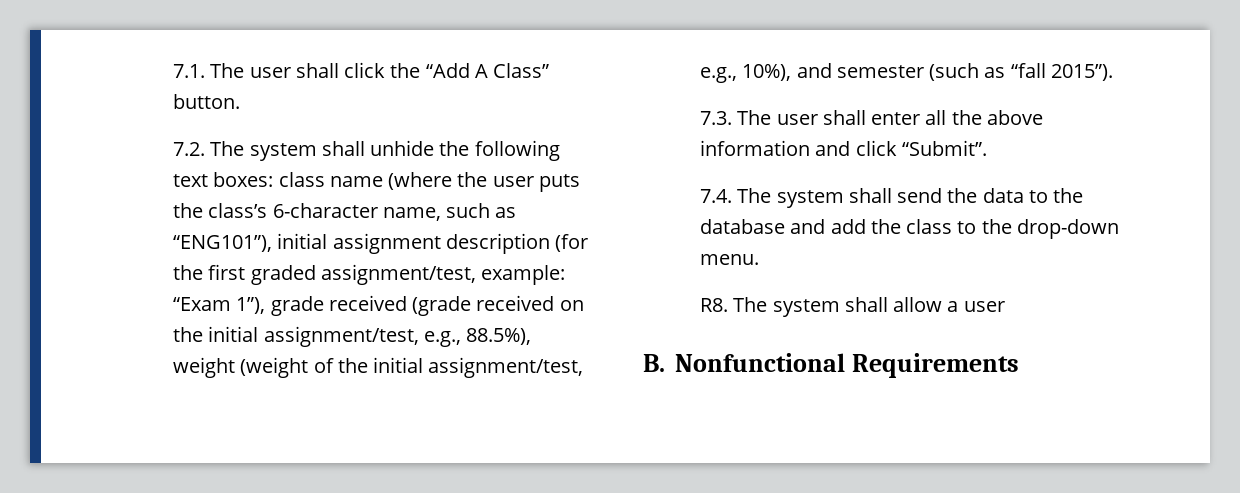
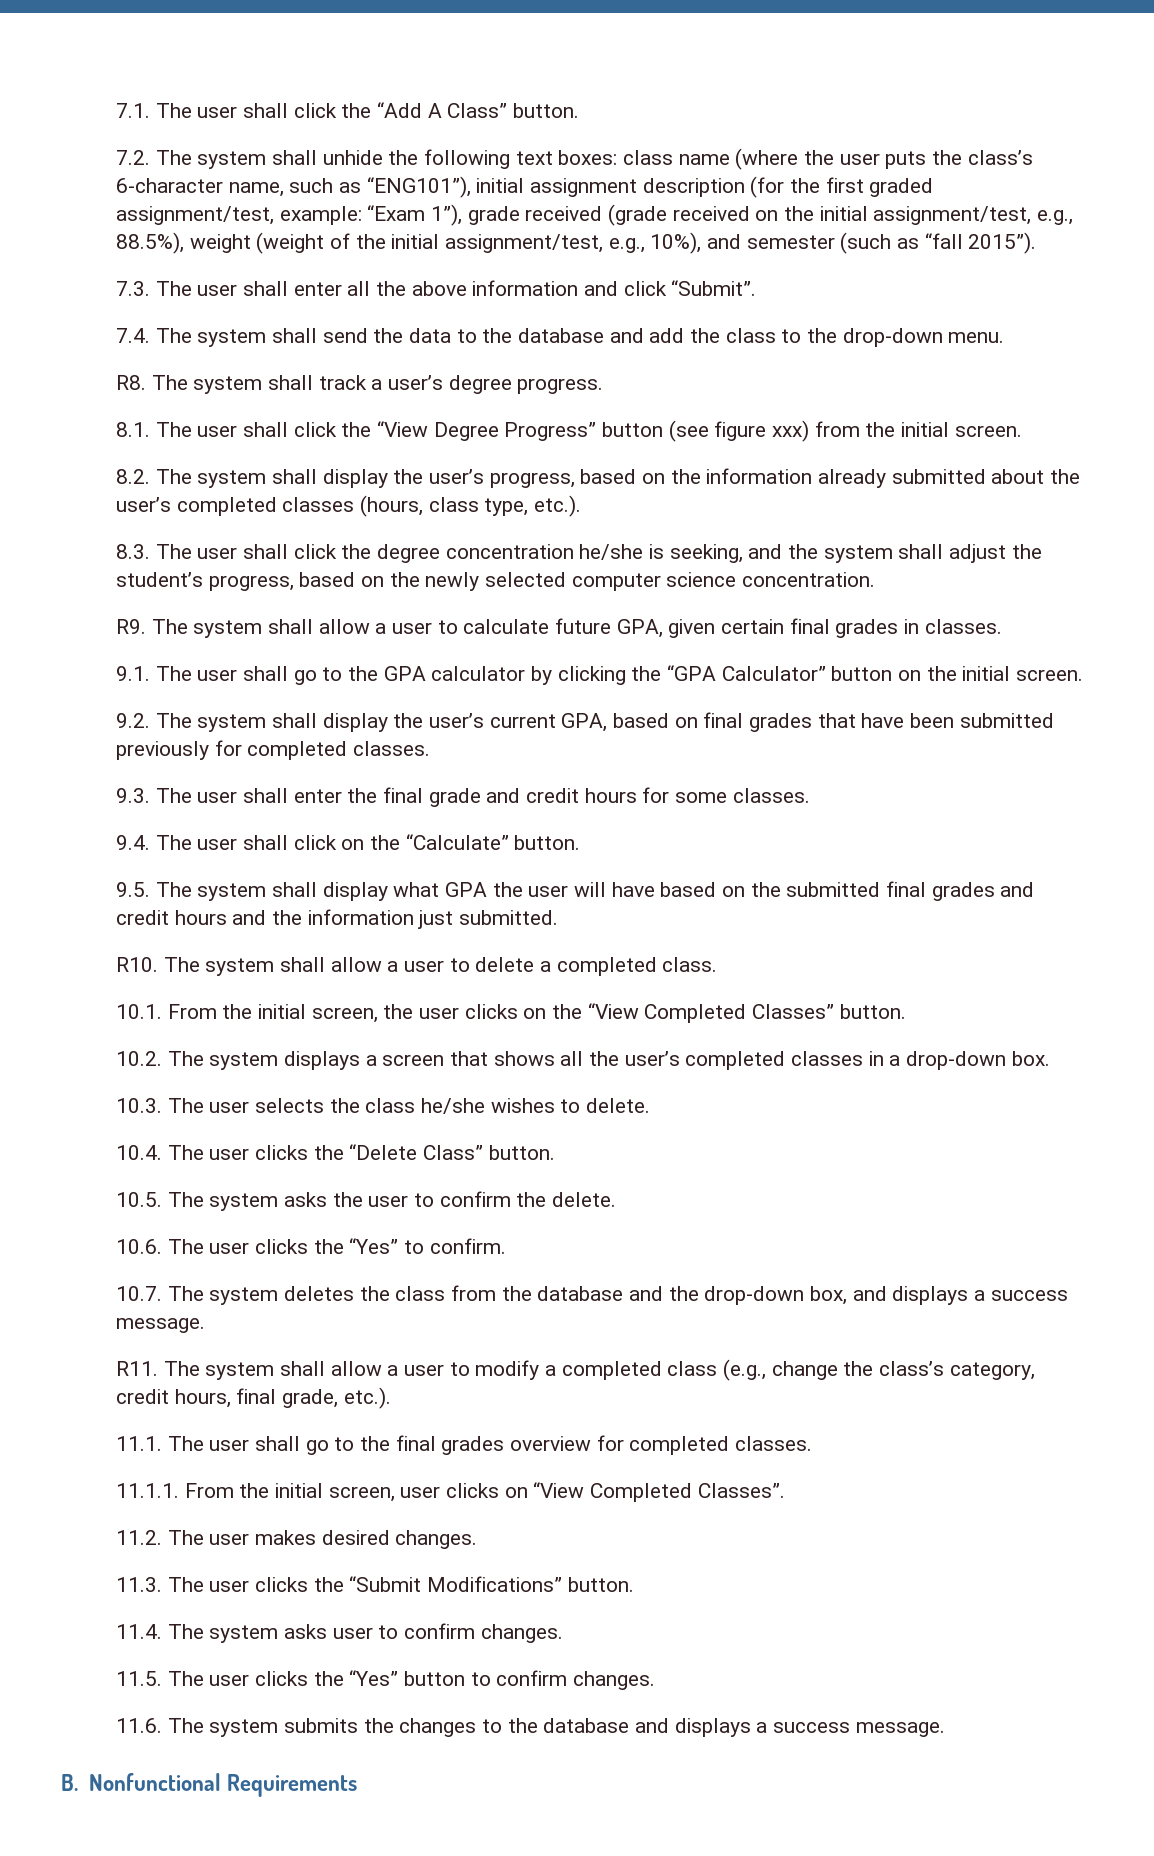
[893,297,1005,312] allow a user -> [318,375,604,394] [116,420,1022,442] [116,468,1081,488] [116,495,582,517] [116,544,1042,563] [116,572,876,591] [116,618,1002,638] [116,665,1084,685] [116,712,1054,732] [116,740,431,760] [116,787,810,807] [116,834,581,850] [116,881,1035,901] [116,909,559,929] [116,957,718,976] [116,1003,906,1023] [116,1051,1050,1070] [116,1098,651,1114] [116,1144,555,1160] [116,1191,617,1211] [116,1238,506,1254] [116,1285,1068,1305] [116,1318,206,1333] [116,1359,1035,1381] [116,1387,391,1409] [116,1435,813,1455] [116,1482,785,1502] [116,1530,478,1549] [116,1576,634,1592] [116,1623,563,1643] [116,1670,656,1690] [116,1718,945,1737] track a user’s degree progress. // 8.1. The user shall click the “View Degree Progress” button (see figure xxx) from the initial screen. // 8.2. The system shall display the user’s progress, based on the information already submitted about the user’s completed classes (hours, class type, etc.). // 8.3. The user shall click the degree concentration he/she is seeking, and the system shall adjust the student’s progress, based on the newly selected computer science concentration. // R9. The system shall allow a user to calculate future GPA, given certain final grades in classes. // 9.1. The user shall go to the GPA calculator by clicking the “GPA Calculator” button on the initial screen. // 9.2. The system shall display the user’s current GPA, based on final grades that have been submitted previously for completed classes. // 9.3. The user shall enter the final grade and credit hours for some classes. // 9.4. The user shall click on the “Calculate” button. // 9.5. The system shall display what GPA the user will have based on the submitted final grades and credit hours and the information just submitted. // R10. The system shall allow a user to delete a completed class. // 10.1. From the initial screen, the user clicks on the “View Completed Classes” button. // 10.2. The system displays a screen that shows all the user’s completed classes in a drop-down box. // 10.3. The user selects the class he/she wishes to delete. // 10.4. The user clicks the “Delete Class” button. // 10.5. The system asks the user to confirm the delete. // 10.6. The user clicks the “Yes” to confirm. // 10.7. The system deletes the class from the database and the drop-down box, and displays a success message. // R11. The system shall allow a user to modify a completed class (e.g., change the class’s category, credit hours, final grade, etc.). // 11.1. The user shall go to the final grades overview for completed classes. // 11.1.1. From the initial screen, user clicks on “View Completed Classes”. // 11.2. The user makes desired changes. // 11.3. The user clicks the “Submit Modifications” button. // 11.4. The system asks user to confirm changes. // 11.5. The user clicks the “Yes” button to confirm changes. // 11.6. The system submits the changes to the database and displays a success message.

